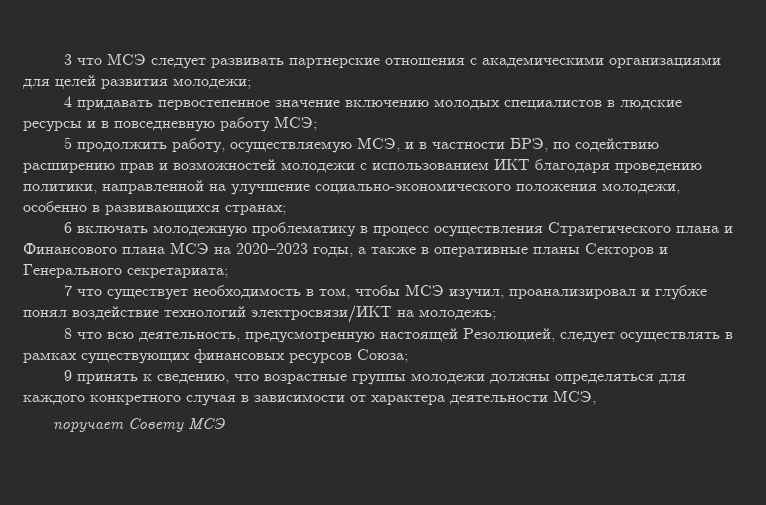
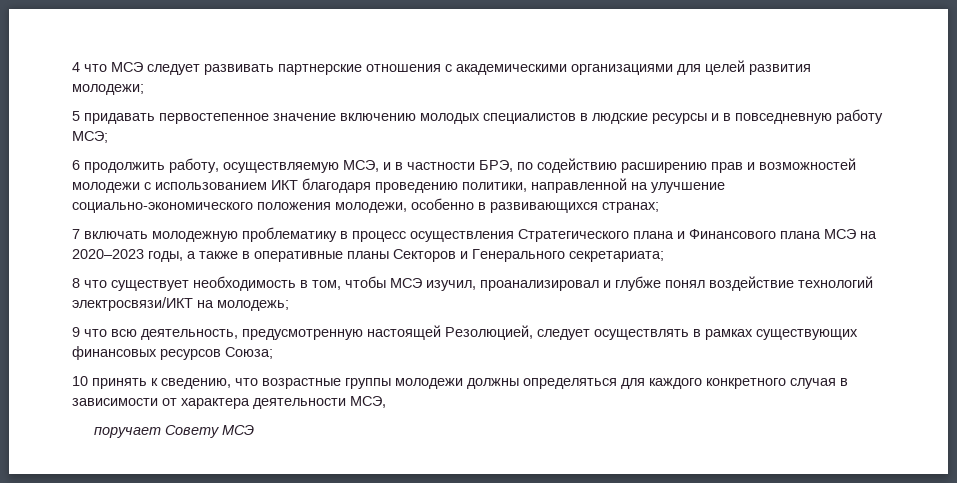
[63,54,72,65] 3 -> [72,62,80,72] 4
[63,96,72,107] 4 -> [72,111,80,121] 5
[63,137,72,149] 5 -> [72,160,80,170] 6
[63,222,72,233] 6 -> [72,229,80,239] 7
[63,285,72,296] 7 -> [72,278,80,288] 8
[63,328,72,339] 8 -> [72,327,80,337] 9
[63,370,72,381] 9 -> [72,376,88,386] 10

